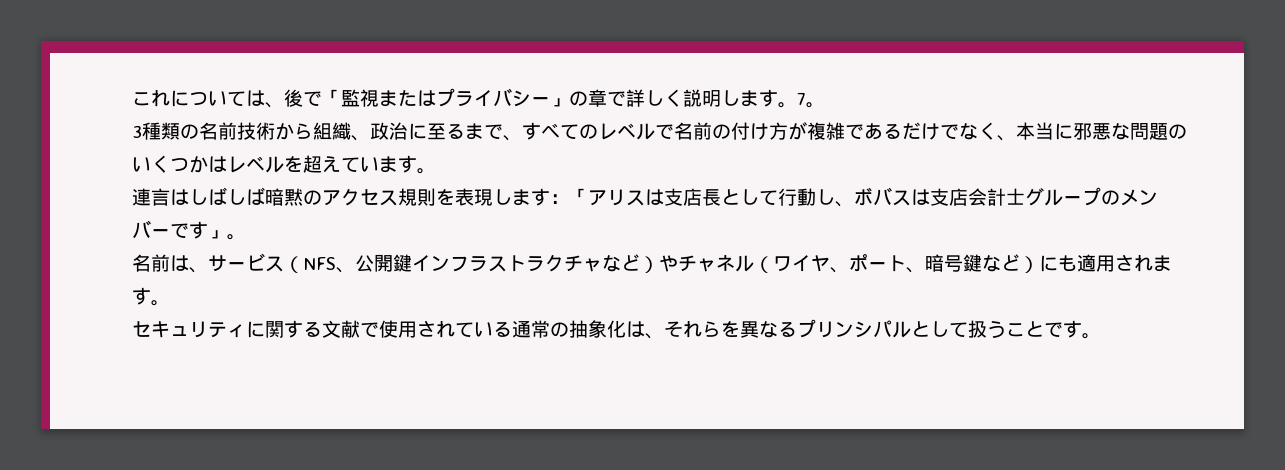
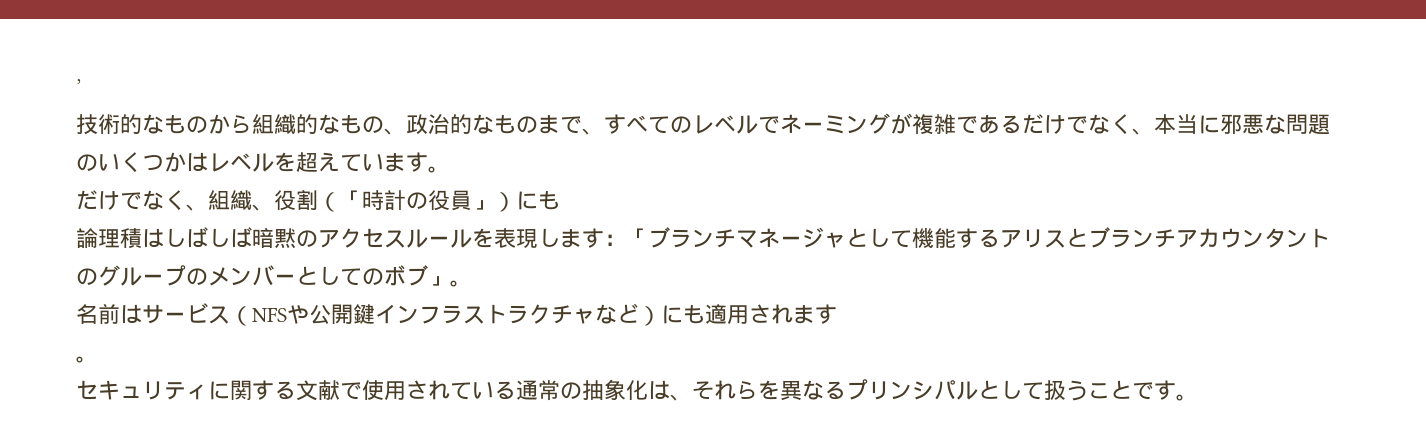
[132,88,825,108] [132,122,465,141] これについては、後で「監視またはプライバシー」の章で詳しく説明します。7。 // 3種類の名前技術から組織、政治に至る -> [76,79,82,94] [76,114,538,135] ’ // 技術的なものから組織的なもの、政治的なもの
[674,122,788,140] 名前の付け方 -> [780,113,890,134] ネーミング
[132,188,170,206] 連言 -> [76,190,560,212] [76,228,142,249] だけでなく、組織、役割（「時計の役員」）にも // 論理積
[398,188,436,206] 規則 -> [406,229,472,248] ルール
[588,187,1025,207] アリスは支店長として行動し、ボバスは支店会計士 -> [648,227,1330,248] [76,268,98,285] ブランチマネージャとして機能するアリスとブランチアカウンタントの
[170,221,208,239] です -> [296,265,428,286] としてのボブ
[189,267,208,273] 、 -> (142, 314) none
[336,267,355,273] 、 -> [287,304,309,324] や
[659,254,1039,273] やチャネル（ワイヤ、ポート、暗号鍵など） -> (661, 316) none
(151, 296) none -> (837, 314) //

